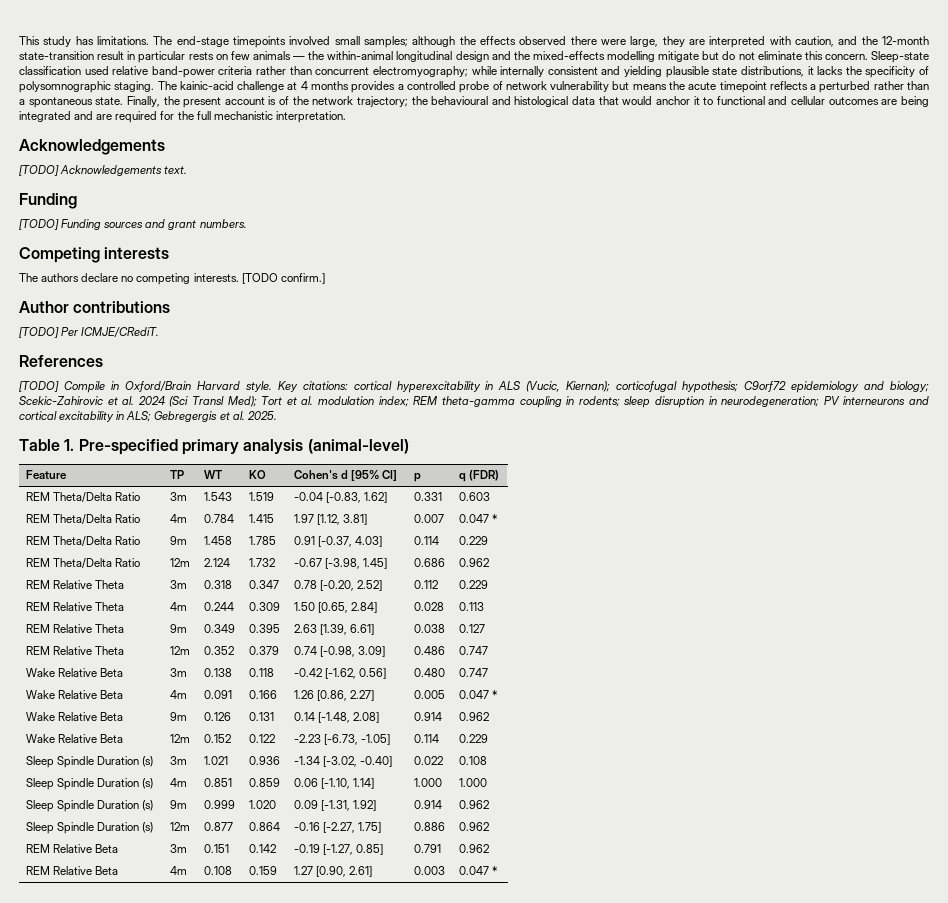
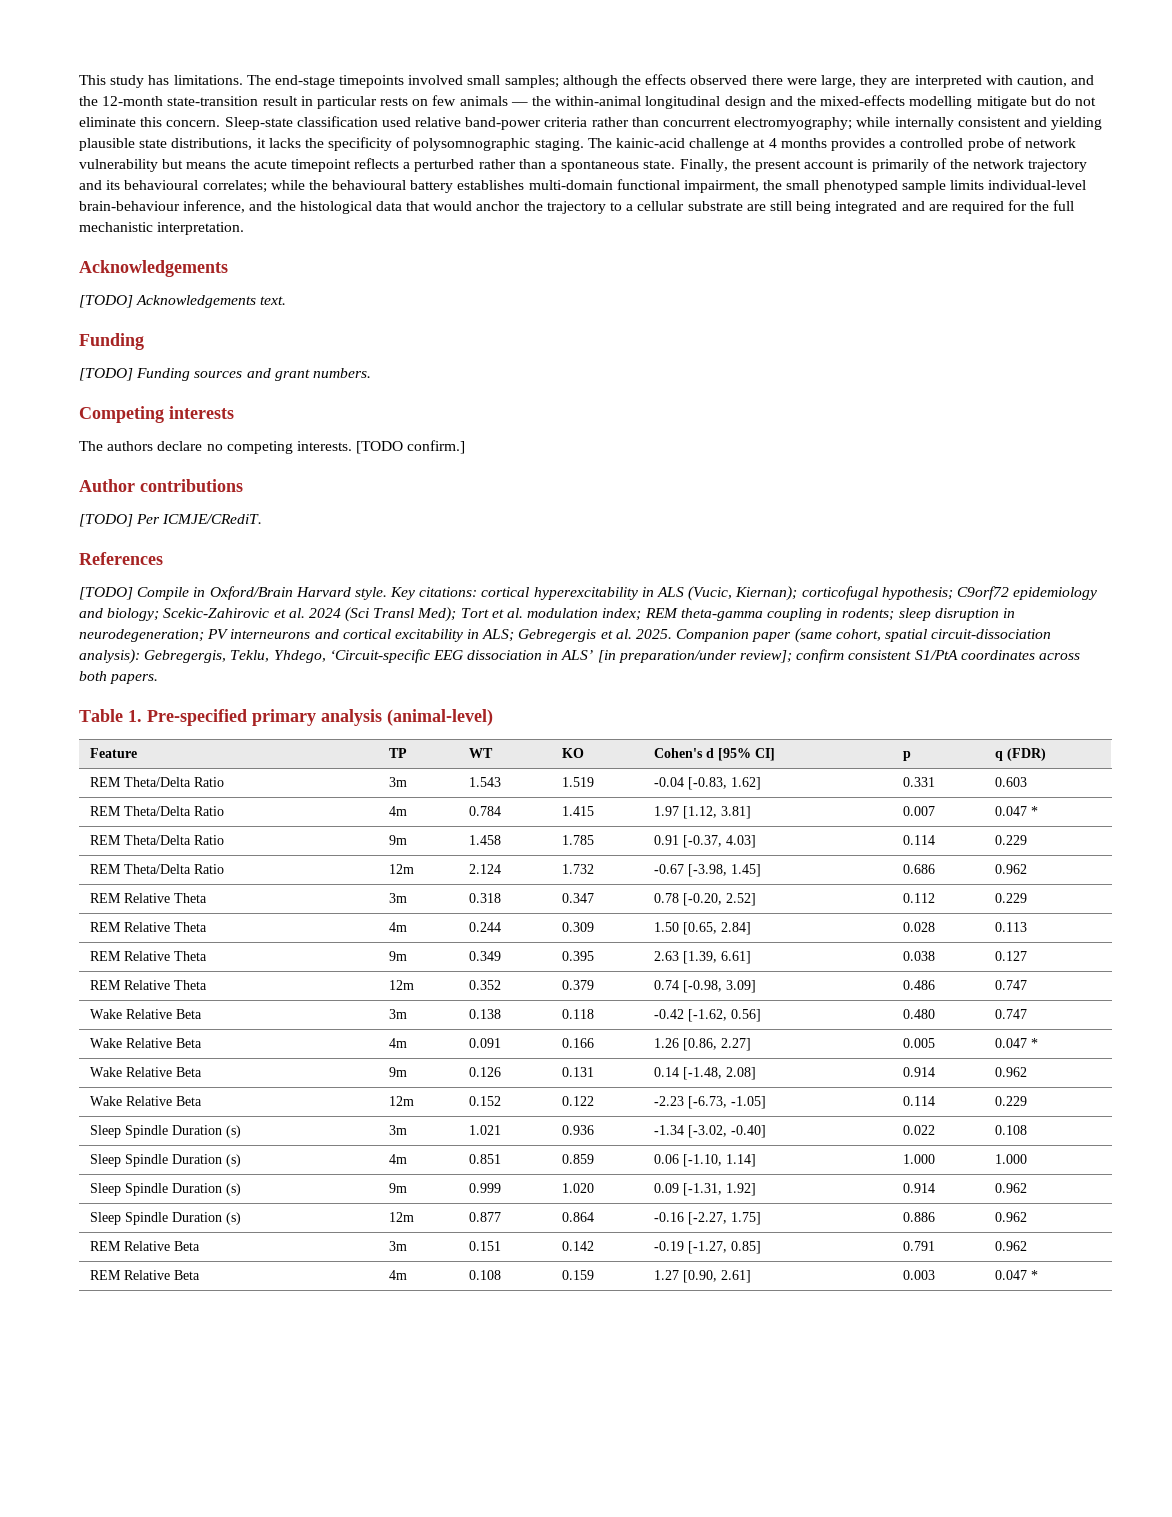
(277, 100) none -> [871,159,929,172] primarily
[356,96,511,107] trajectory; the behavioural and -> [1028,159,1088,172] [79,179,1087,193] [79,200,296,213] trajectory and its behavioural correlates; while the behavioural battery establishes multi-domain functional impairment, the small phenotyped sample limits individual-level brain-behaviour inference, and the
[693,96,898,105] it to functional and cellular outcomes are -> [523,201,792,214] the trajectory to a cellular substrate are still
(277, 415) none -> [676,628,1052,643] [79,649,1080,664] [79,671,159,684] Companion paper (same cohort, spatial circuit-dissociation analysis): Gebregergis, Teklu, Yhdego, ‘Circuit-specific EEG dissociation in ALS’ [in preparation/under review]; confirm consistent S1/PtA coordinates across both papers.

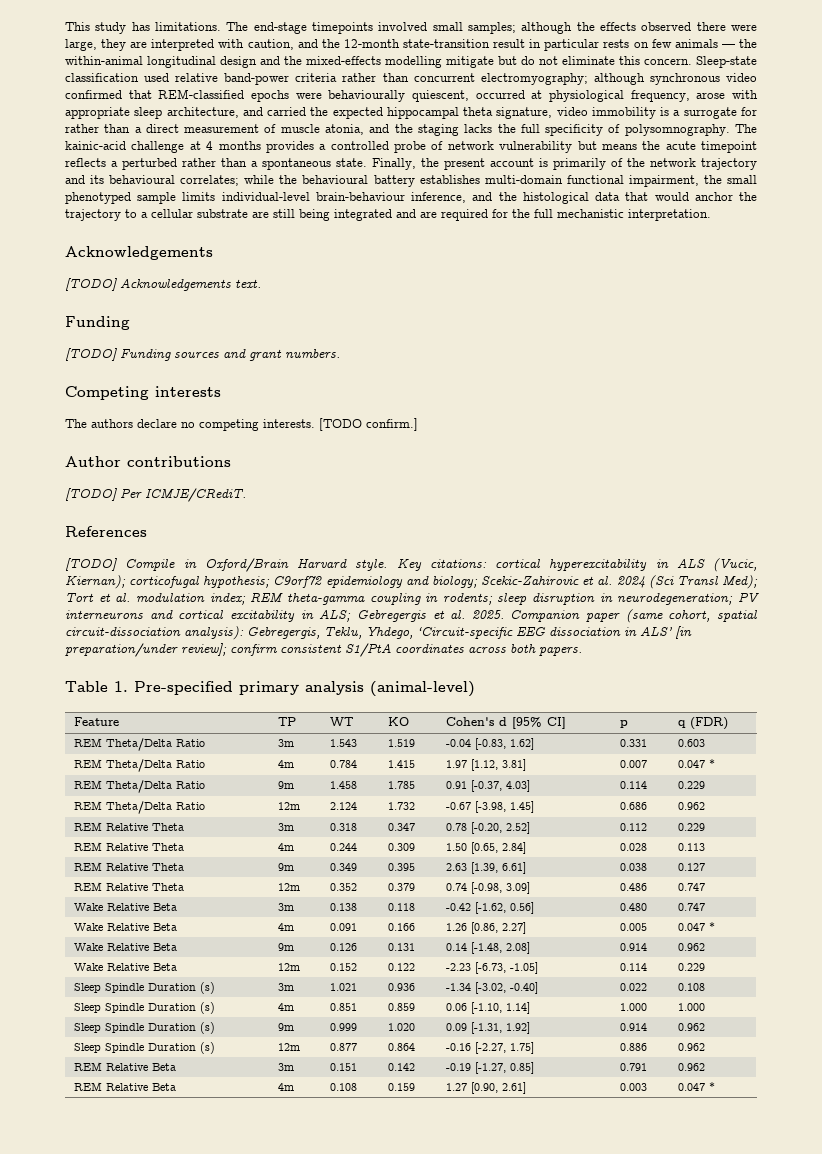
[856,117,1103,130] [79,138,266,151] while internally consistent and yielding plausible state distributions, it -> [593,73,757,85] [65,89,758,102] [65,107,757,119] [65,124,459,136] although synchronous video confirmed that REM-classified epochs were behaviourally quiescent, occurred at physiological frequency, arose with appropriate sleep architecture, and carried the expected hippocampal theta signature, video immobility is a surrogate for rather than a direct measurement of muscle atonia, and the staging
(324, 143) none -> [520,124,540,133] full
[413,138,584,151] polysomnographic staging. -> [624,124,730,136] polysomnography.

